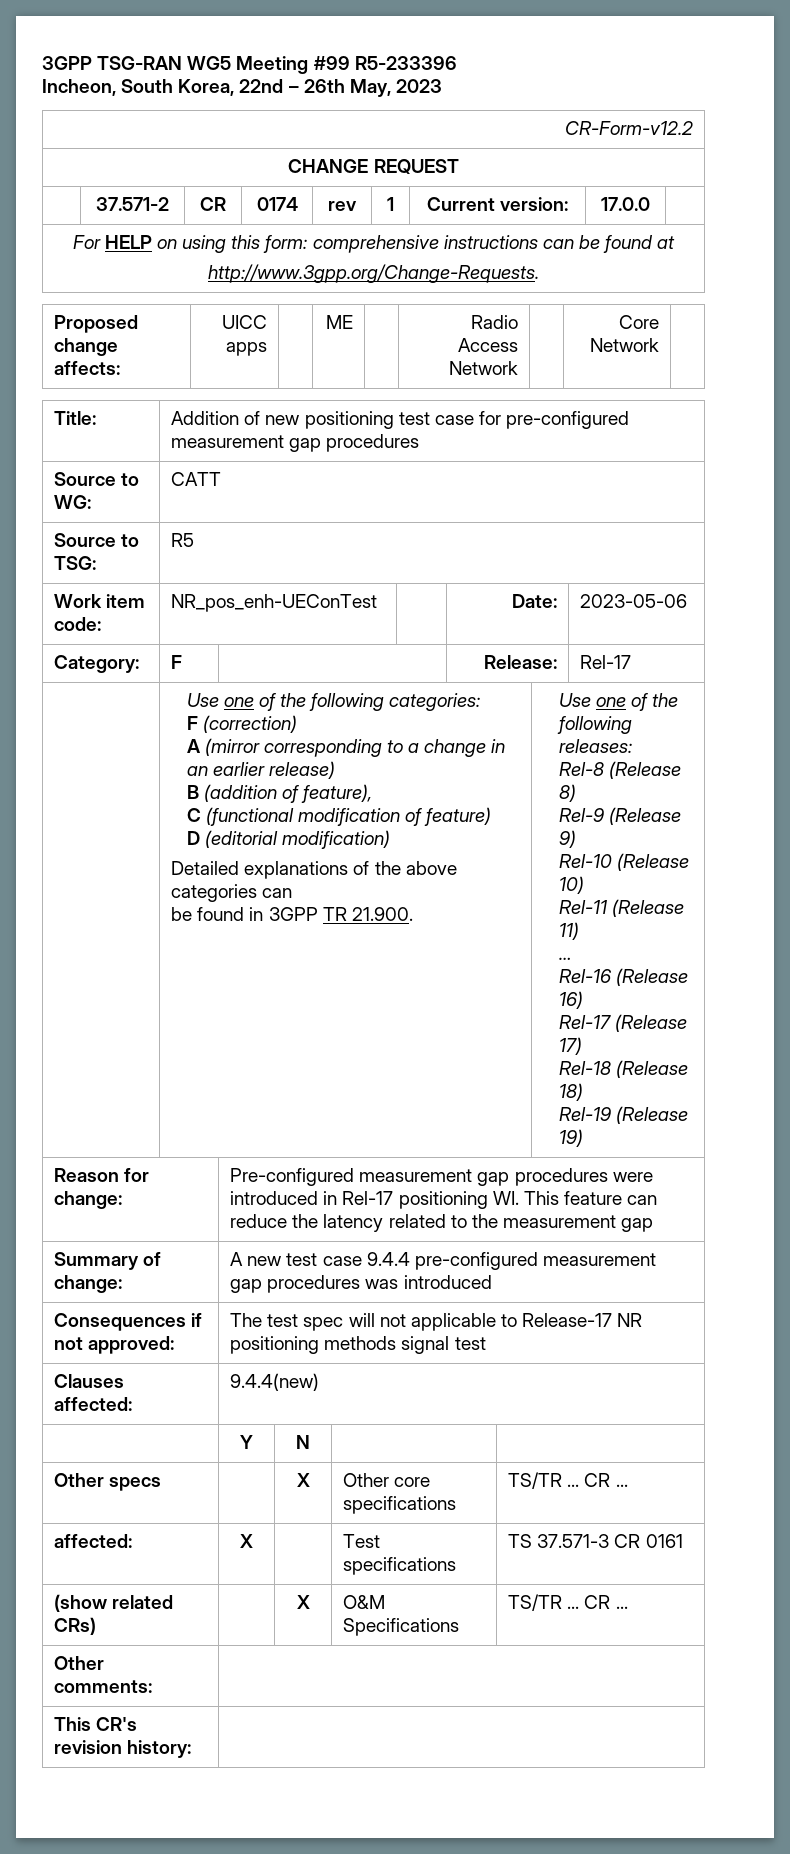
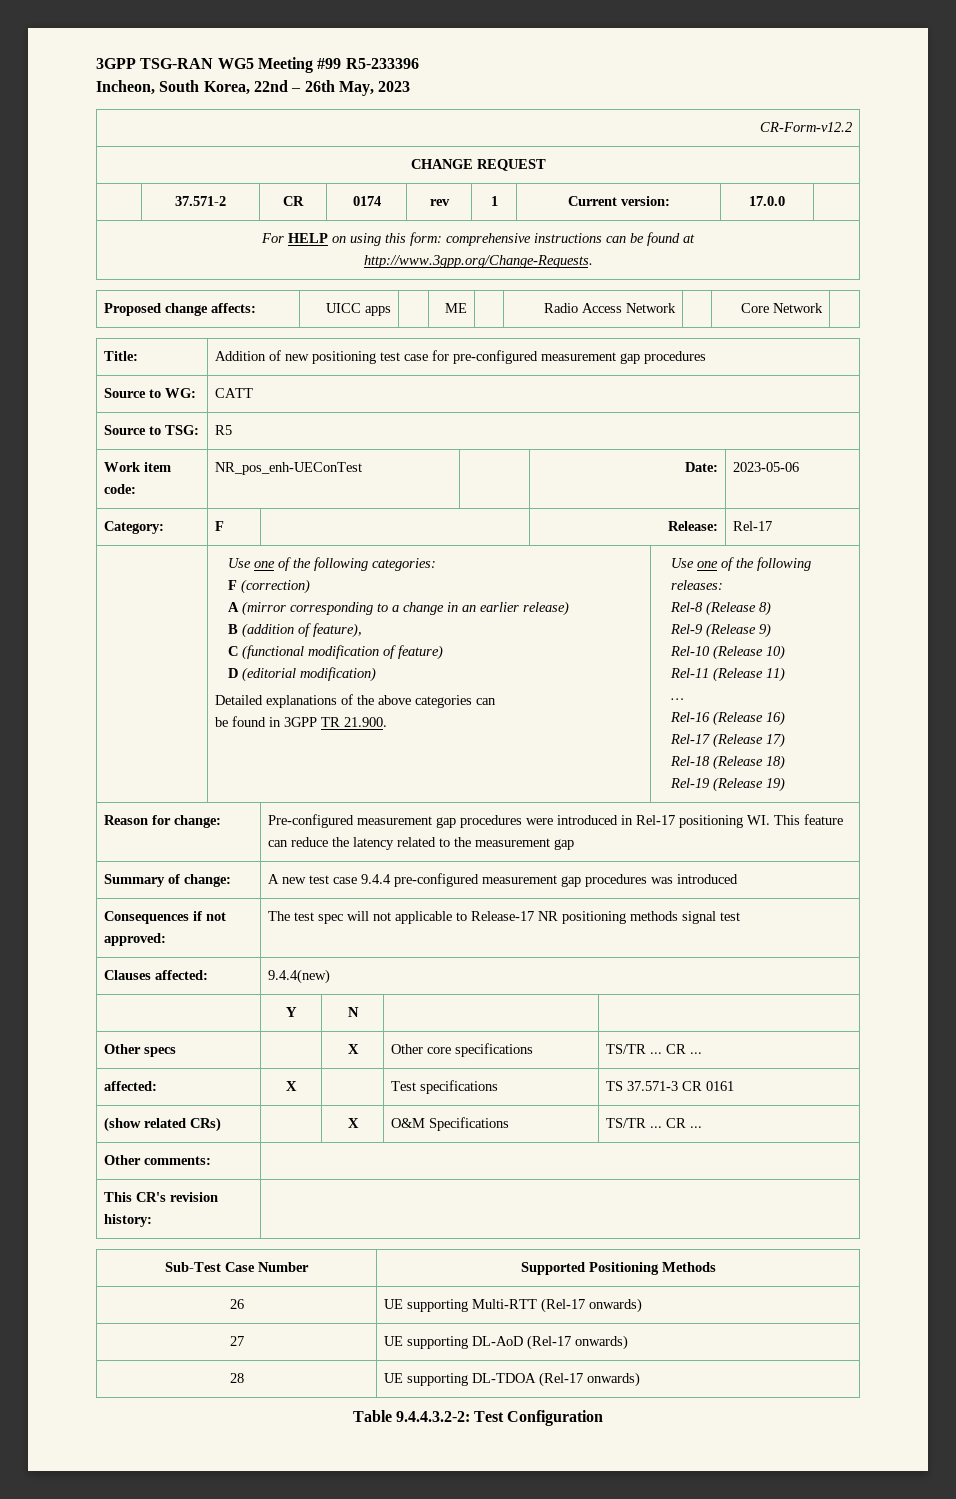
(192, 1749) none -> [165,1262,309,1272] [520,1262,716,1275] [229,1299,244,1309] [384,1298,643,1313] [229,1336,244,1346] [384,1335,629,1350] [229,1373,244,1383] [384,1372,641,1387] [352,1410,604,1426] // Sub-Test Case Number | Supported Positioning Methods // 26 | UE supporting Multi-RTT (Rel-17 onwards) // 27 | UE supporting DL-AoD (Rel-17 onwards) // 28 | UE supporting DL-TDOA (Rel-17 onwards) // Table 9.4.4.3.2-2: Test Configuration

